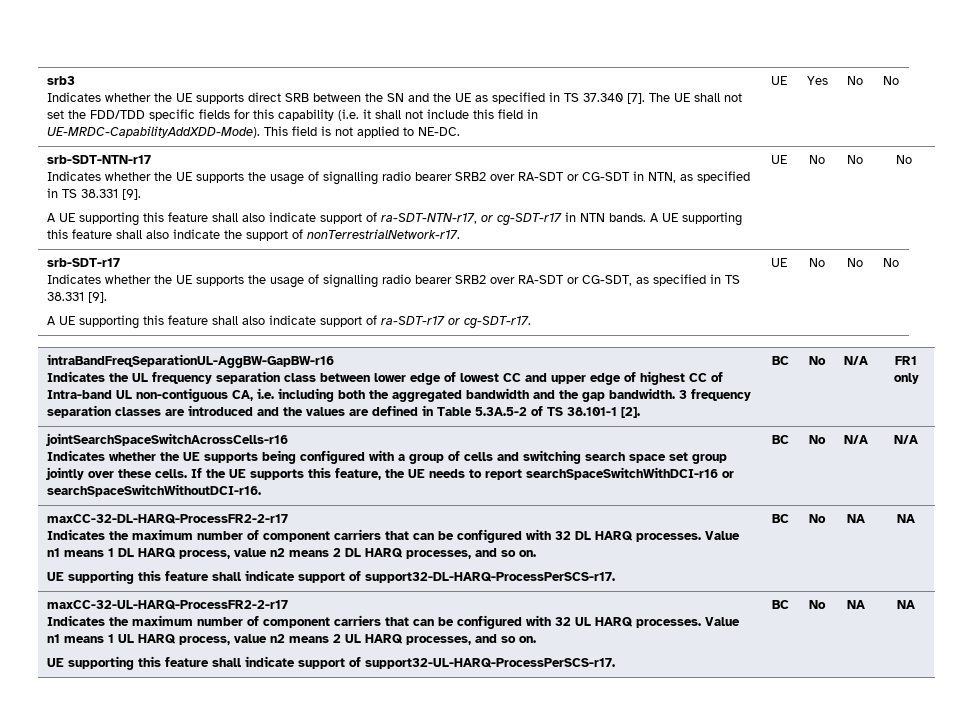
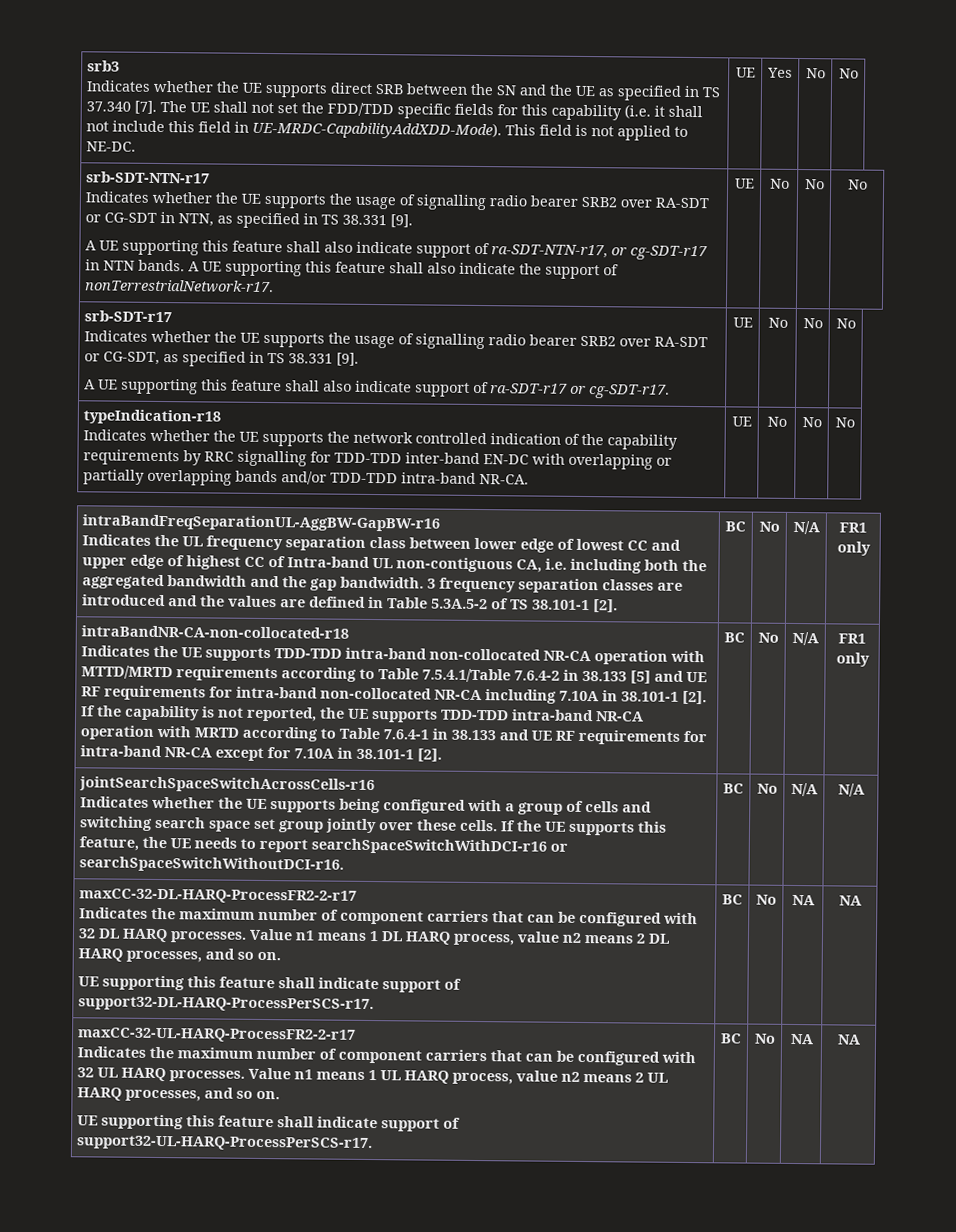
(899, 262) none -> [83,409,222,425] [83,429,679,450] [83,449,673,470] [83,469,530,486] [731,416,752,427] [766,416,787,427] [801,417,822,428] [834,417,855,428] // typeIndication-r18 // Indicates whether the UE supports the network controlled indication of the capability requirements by RRC signalling for TDD-TDD inter-band EN-DC with overlapping or partially overlapping bands and/or TDD-TDD intra-band NR-CA. | UE | No | No | No
(919, 378) none -> [81,625,350,639] [81,645,706,665] [81,665,708,684] [81,685,708,705] [81,705,645,723] [80,725,708,745] [80,745,443,762] [724,632,745,643] [757,632,779,643] [791,631,819,646] [838,633,866,644] [835,652,870,667] // intraBandNR-CA-non-collocated-r18 // Indicates the UE supports TDD-TDD intra-band non-collocated NR-CA operation with MTTD/MRTD requirements according to Table 7.5.4.1/Table 7.6.4-2 in 38.133 [5] and UE RF requirements for intra-band non-collocated NR-CA including 7.10A in 38.101-1 [2]. If the capability is not reported, the UE supports TDD-TDD intra-band NR-CA operation with MRTD according to Table 7.6.4-1 in 38.133 and UE RF requirements for intra-band NR-CA except for 7.10A in 38.101-1 [2]. | BC | No | N/A | FR1 only

